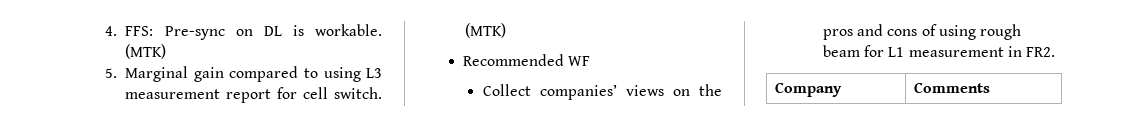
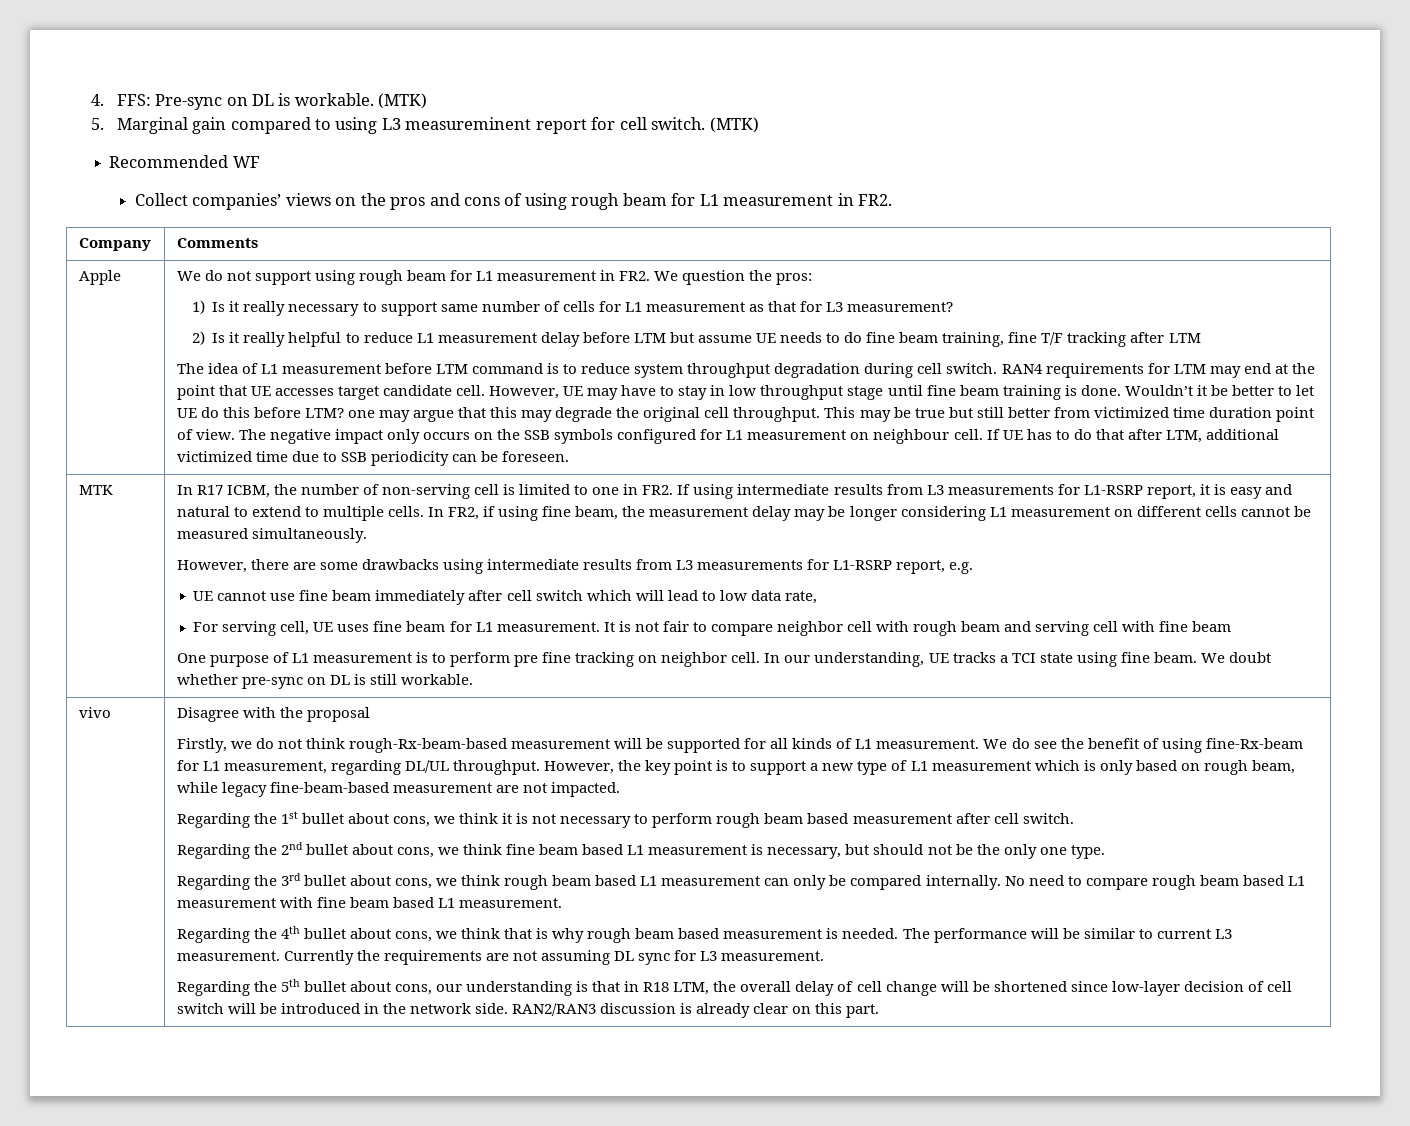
[125,89,221,99] measurement -> [405,117,532,130] measureminent
(990, 87) none -> [78,270,121,285] [176,270,813,285] [191,300,954,316] [191,331,1201,347] [176,363,1315,378] [176,385,1315,400] [176,407,1314,422] [176,429,1279,444] [176,451,570,466] [78,485,113,495] [176,484,1292,499] [176,506,1311,521] [176,528,367,543] [176,559,974,574] [193,590,817,605] [193,621,1232,636] [176,652,1271,667] [176,674,473,689] [78,707,111,718] [176,707,370,722] [176,738,1303,753] [176,760,1295,775] [176,782,620,797] [176,811,1074,828] [176,842,1105,859] [176,873,1305,890] [176,897,562,908] [176,926,1232,943] [176,950,825,965] [176,979,1292,996] [176,1003,880,1018] // Apple | We do not support using rough beam for L1 measurement in FR2. We question the pros: // 1) Is it really necessary to support same number of cells for L1 measurement as that for L3 measurement? // 2) Is it really helpful to reduce L1 measurement delay before LTM but assume UE needs to do fine beam training, fine T/F tracking after LTM // The idea of L1 measurement before LTM command is to reduce system throughput degradation during cell switch. RAN4 requirements for LTM may end at the point that UE accesses target candidate cell. However, UE may have to stay in low throughput stage until fine beam training is done. Wouldn’t it be better to let UE do this before LTM? one may argue that this may degrade the original cell throughput. This may be true but still better from victimized time duration point of view. The negative impact only occurs on the SSB symbols configured for L1 measurement on neighbour cell. If UE has to do that after LTM, additional victimized time due to SSB periodicity can be foreseen. // MTK | In R17 ICBM, the number of non-serving cell is limited to one in FR2. If using intermediate results from L3 measurements for L1-RSRP report, it is easy and natural to extend to multiple cells. In FR2, if using fine beam, the measurement delay may be longer considering L1 measurement on different cells cannot be measured simultaneously. // However, there are some drawbacks using intermediate results from L3 measurements for L1-RSRP report, e.g. // UE cannot use fine beam immediately after cell switch which will lead to low data rate, // For serving cell, UE uses fine beam for L1 measurement. It is not fair to compare neighbor cell with rough beam and serving cell with fine beam // One purpose of L1 measurement is to perform pre fine tracking on neighbor cell. In our understanding, UE tracks a TCI state using fine beam. We doubt whether pre-sync on DL is still workable. // vivo | Disagree with the proposal // Firstly, we do not think rough-Rx-beam-based measurement will be supported for all kinds of L1 measurement. We do see the benefit of using fine-Rx-beam for L1 measurement, regarding DL/UL throughput. However, the key point is to support a new type of L1 measurement which is only based on rough beam, while legacy fine-beam-based measurement are not impacted. // Regarding the 1st bullet about cons, we think it is not necessary to perform rough beam based measurement after cell switch. // Regarding the 2nd bullet about cons, we think fine beam based L1 measurement is necessary, but should not be the only one type. // Regarding the 3rd bullet about cons, we think rough beam based L1 measurement can only be compared internally. No need to compare rough beam based L1 measurement with fine beam based L1 measurement. // Regarding the 4th bullet about cons, we think that is why rough beam based measurement is needed. The performance will be similar to current L3 measurement. Currently the requirements are not assuming DL sync for L3 measurement. // Regarding the 5th bullet about cons, our understanding is that in R18 LTM, the overall delay of cell change will be shortened since low-layer decision of cell switch will be introduced in the network side. RAN2/RAN3 discussion is already clear on this part.

